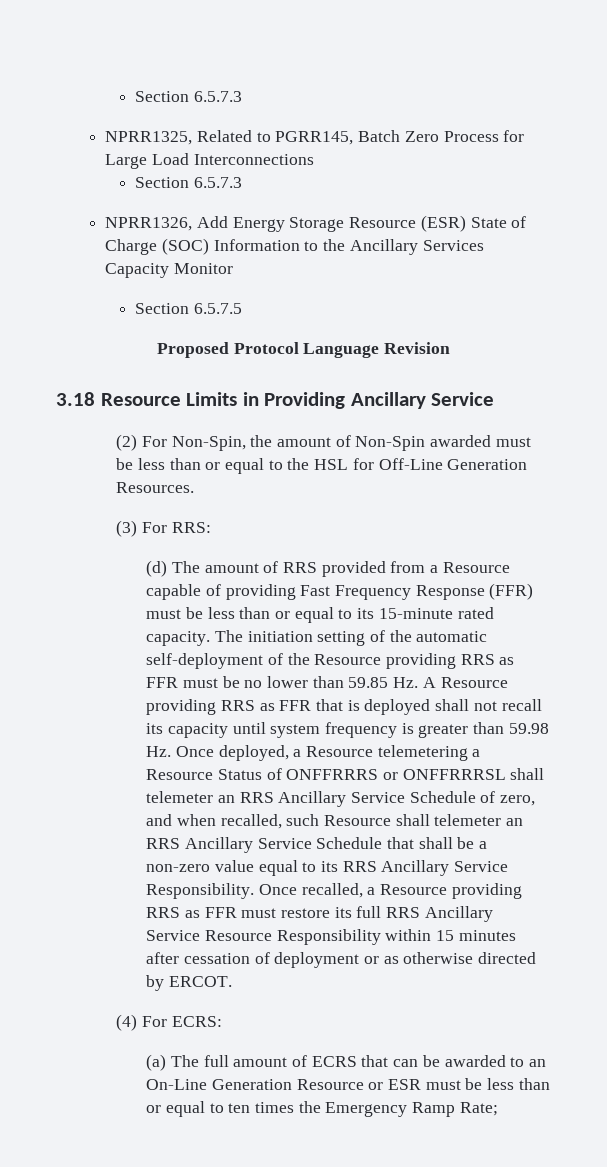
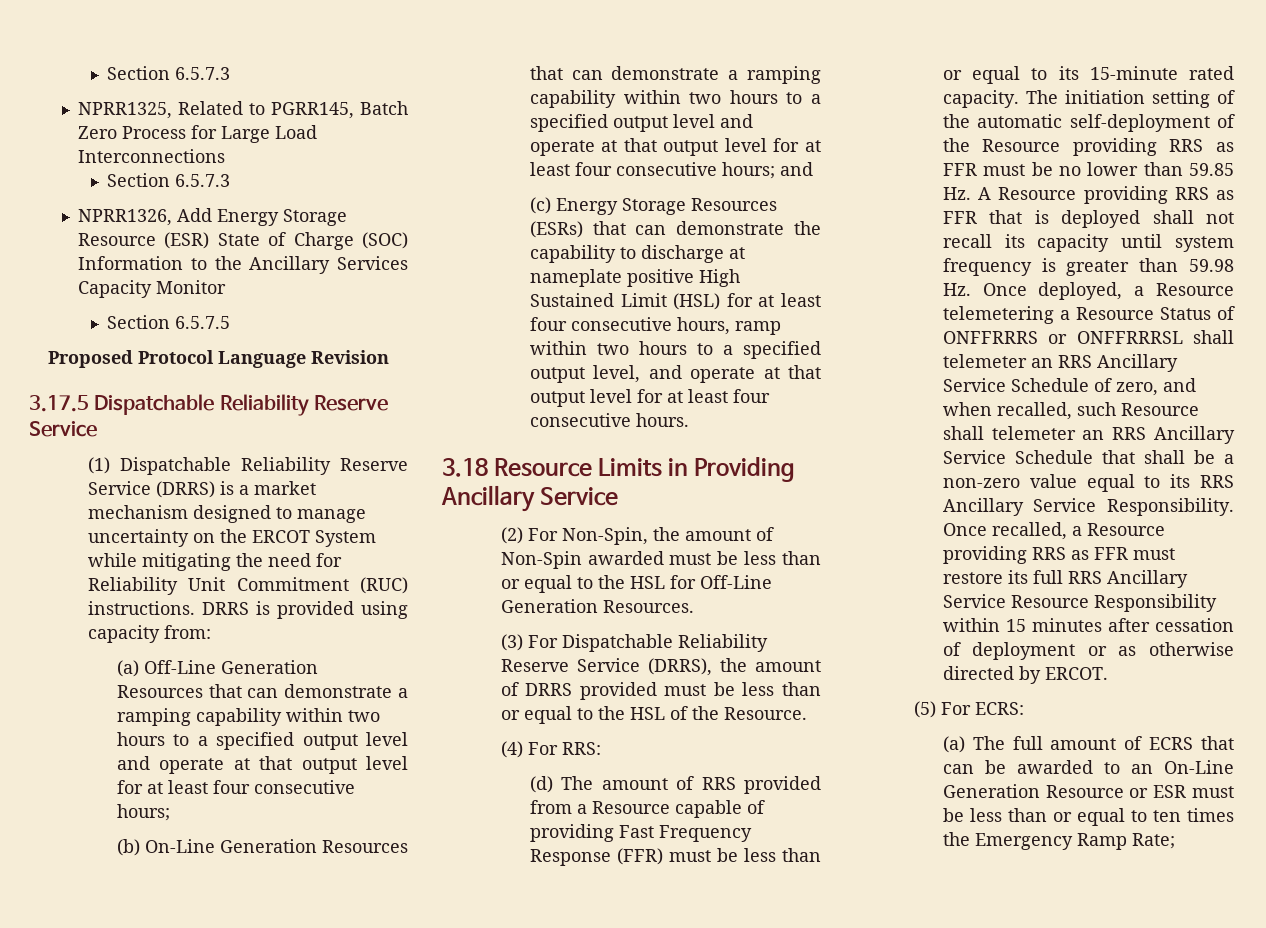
(451, 348) none -> [29,394,389,416] [29,421,97,437] [87,457,408,475] [87,481,316,498] [87,505,366,523] [87,529,376,547] [87,553,342,571] [87,577,408,595] [87,601,409,619] [87,625,211,643] [116,660,318,677] [116,684,408,698] [116,708,380,726] [116,732,408,750] [116,756,408,774] [116,780,355,794] [116,804,170,821] [116,839,408,856] [529,66,821,84] [529,90,821,108] [529,114,753,132] [529,138,821,156] [529,162,813,179] [529,197,777,215] [529,221,821,238] [529,245,745,263] [529,269,740,287] [529,293,821,310] [529,317,781,335] [529,341,821,359] [529,365,821,383] [529,389,770,407] [529,413,689,427] // 3.17.5 Dispatchable Reliability Reserve Service // (1) Dispatchable Reliability Reserve Service (DRRS) is a market mechanism designed to manage uncertainty on the ERCOT System while mitigating the need for Reliability Unit Commitment (RUC) instructions. DRRS is provided using capacity from: // (a) Off-Line Generation Resources that can demonstrate a ramping capability within two hours to a specified output level and operate at that output level for at least four consecutive hours; // (b) On-Line Generation Resources that can demonstrate a ramping capability within two hours to a specified output level and operate at that output level for at least four consecutive hours; and // (c) Energy Storage Resources (ESRs) that can demonstrate the capability to discharge at nameplate positive High Sustained Limit (HSL) for at least four consecutive hours, ramp within two hours to a specified output level, and operate at that output level for at least four consecutive hours.
(167, 527) none -> [561,634,768,652] [500,658,821,676] [500,682,821,700] [500,706,807,724] [500,741,558,758] Dispatchable Reliability Reserve Service (DRRS), the amount of DRRS provided must be less than or equal to the HSL of the Resource. // (4) For
[116,1014,138,1031] (4) -> [913,701,936,718] (5)

